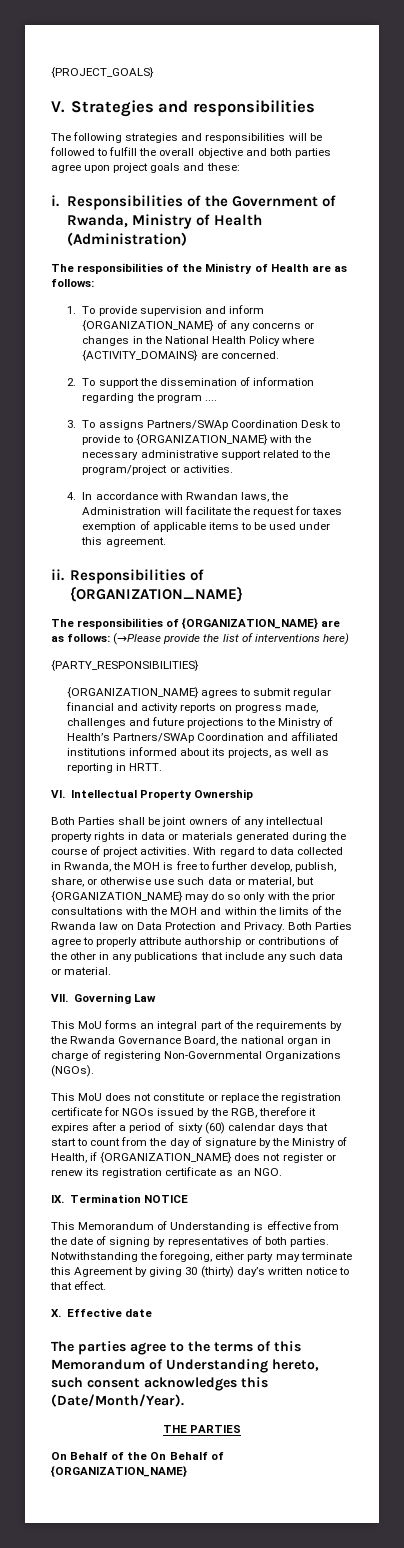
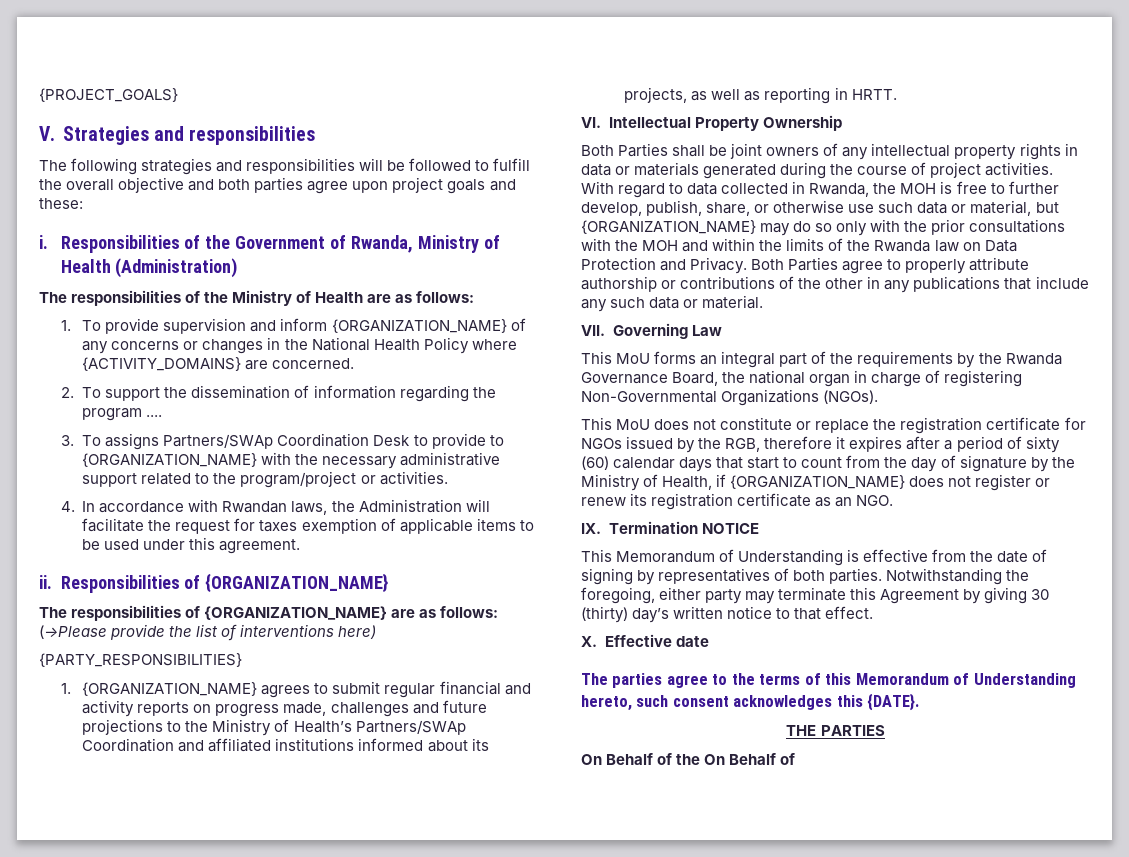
(199, 665) none -> [60,683,71,694] 1.
[51,1394,184,1407] (Date/Month/Year). -> [867,693,920,711] {DATE}.
[51,1466,187,1477] {ORGANIZATION_NAME} -> (796, 759) none

